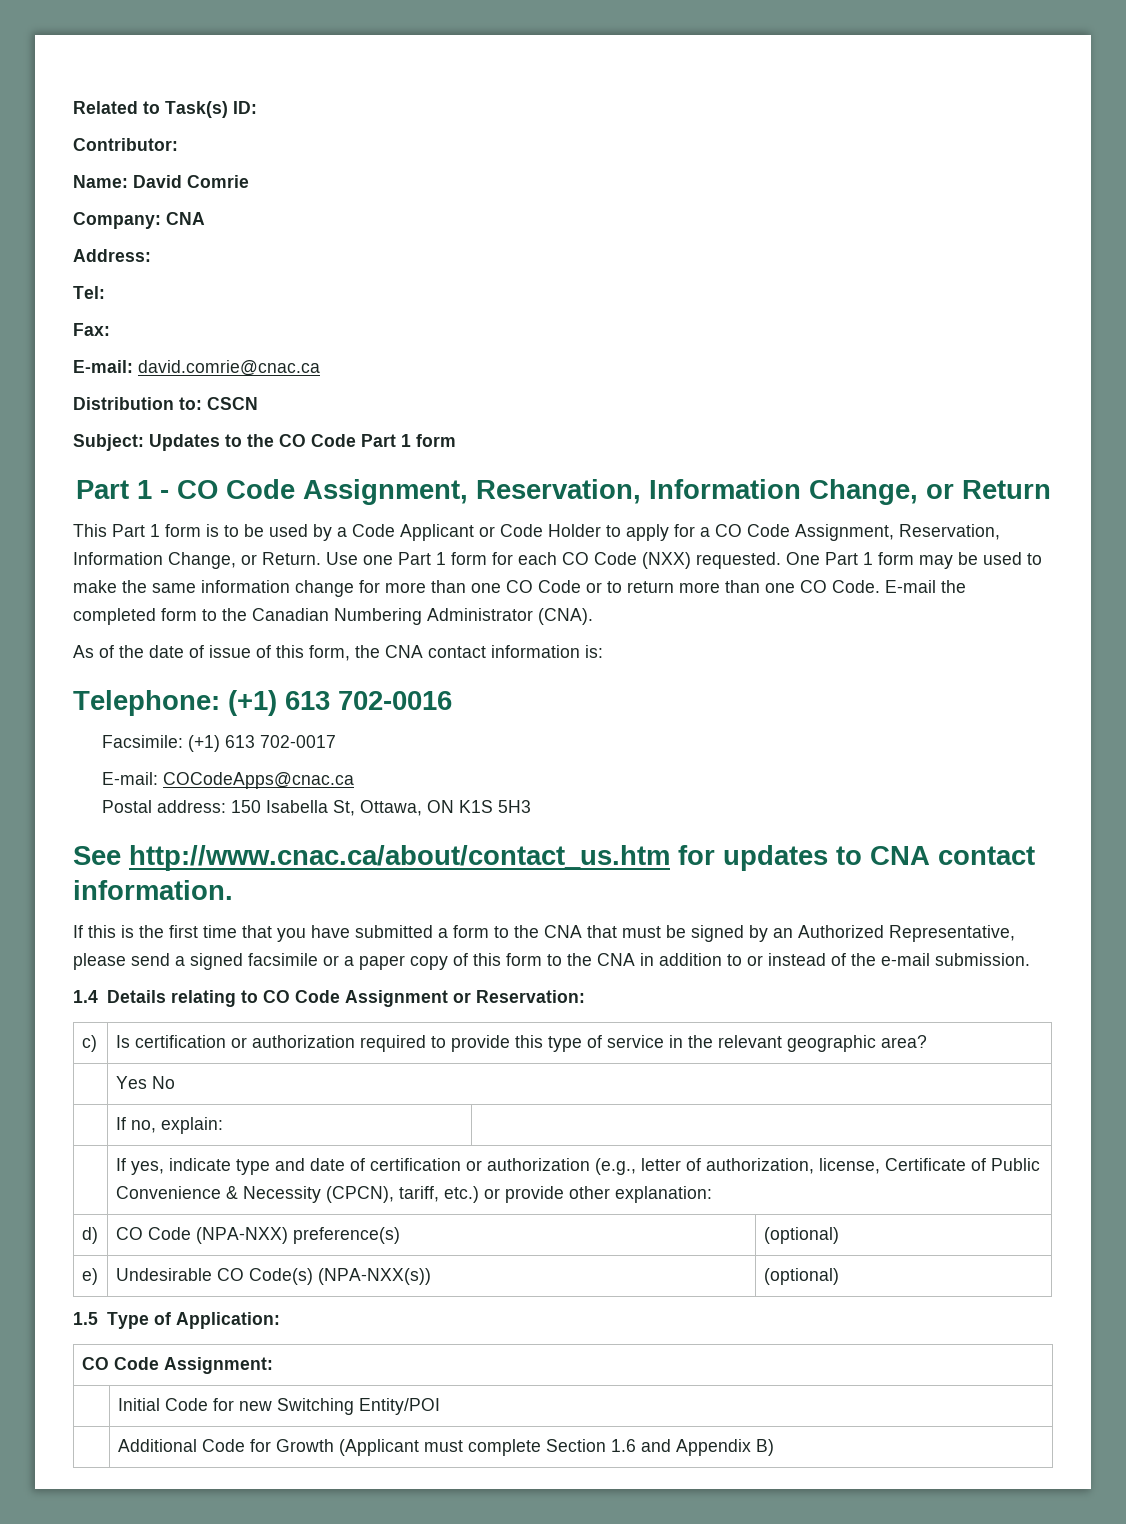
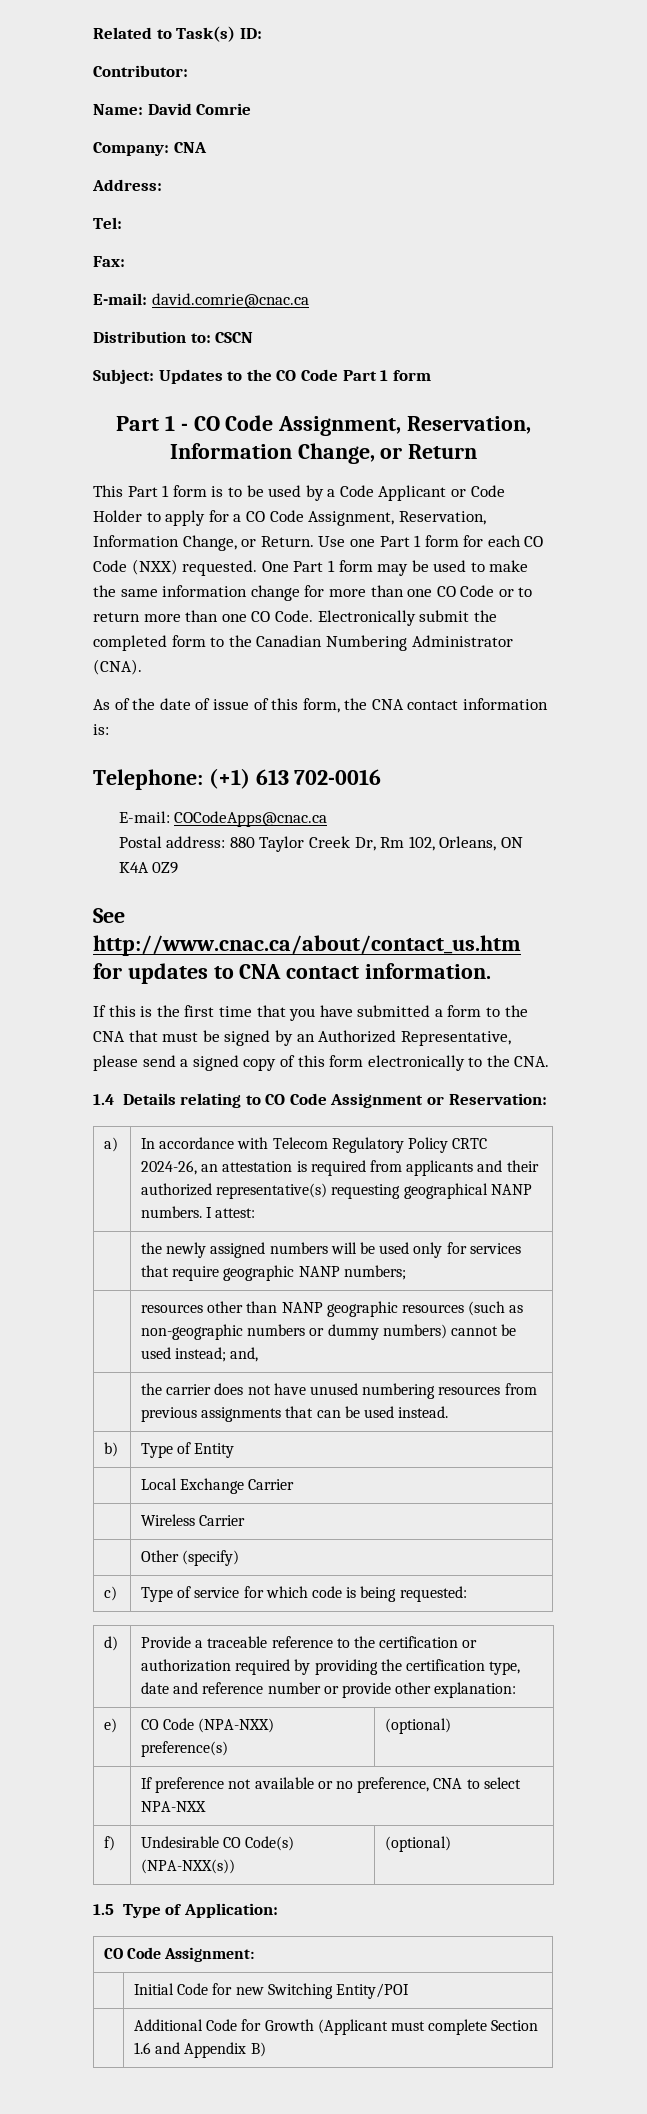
[885,580,936,593] E-mail -> [317,610,470,626] Electronically submit
[101,735,336,752] // Facsimile: (+1) 613 702-0017 -> (382, 777) none
[230,800,531,816] 150 Isabella St, Ottawa, ON K1S 5H3 -> [229,836,523,852] [118,862,179,874] 880 Taylor Creek Dr, Rm 102, Orleans, ON K4A 0Z9
[248,953,405,970] facsimile or a paper -> (239, 1063) none
[547,953,1030,966] to the CNA in addition to or instead of the e-mail submission. -> [367,1055,550,1071] electronically to the CNA.
[81,1035,97,1052] [115,1035,927,1052] [115,1076,175,1089] [115,1117,223,1134] [115,1158,1040,1175] [115,1186,479,1203] c) | Is certification or authorization required to provide this type of service in the relevant geographic area? // | Yes No // | If no, explain: | // | If yes, indicate type and date of certification or authorization (e.g., letter of authorization, license, Certificate of Public Convenience & Necessity (CPCN), tariff, etc.) -> [104,1137,119,1152] [141,1137,488,1153] [141,1160,539,1176] [141,1183,532,1199] [141,1206,256,1218] [141,1242,521,1258] [141,1265,406,1281] [141,1301,524,1317] [141,1324,517,1340] [141,1347,259,1362] [141,1383,537,1399] [141,1406,449,1422] [104,1442,119,1457] [141,1442,235,1458] [141,1478,295,1494] [141,1514,246,1526] [141,1550,240,1566] [104,1586,118,1601] [141,1586,467,1602] [104,1636,119,1651] [141,1636,478,1648] [141,1659,521,1675] [141,1682,321,1694] a) | In accordance with Telecom Regulatory Policy CRTC 2024-26, an attestation is required from applicants and their authorized representative(s) requesting geographical NANP numbers. I attest: // | the newly assigned numbers will be used only for services that require geographic NANP numbers; // | resources other than NANP geographic resources (such as non-geographic numbers or dummy numbers) cannot be used instead; and, // | the carrier does not have unused numbering resources from previous assignments that can be used instead. // b) | Type of Entity // | Local Exchange Carrier // | Wireless Carrier // | Other (specify) // c) | Type of service for which code is being requested: // d) | Provide a traceable reference to the certification or authorization required by providing the certification type, date and reference number
[81,1227,98,1244] d) -> [104,1718,118,1733] e)
[81,1268,98,1285] e) -> [141,1777,521,1793] [141,1801,207,1812] [104,1836,116,1851] | If preference not available or no preference, CNA to select NPA-NXX // f)

